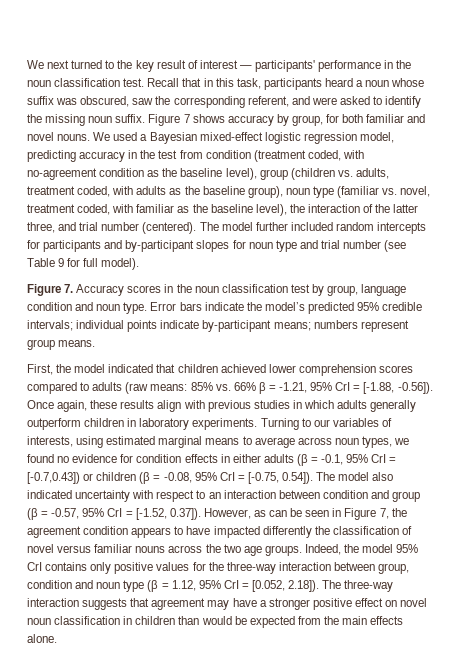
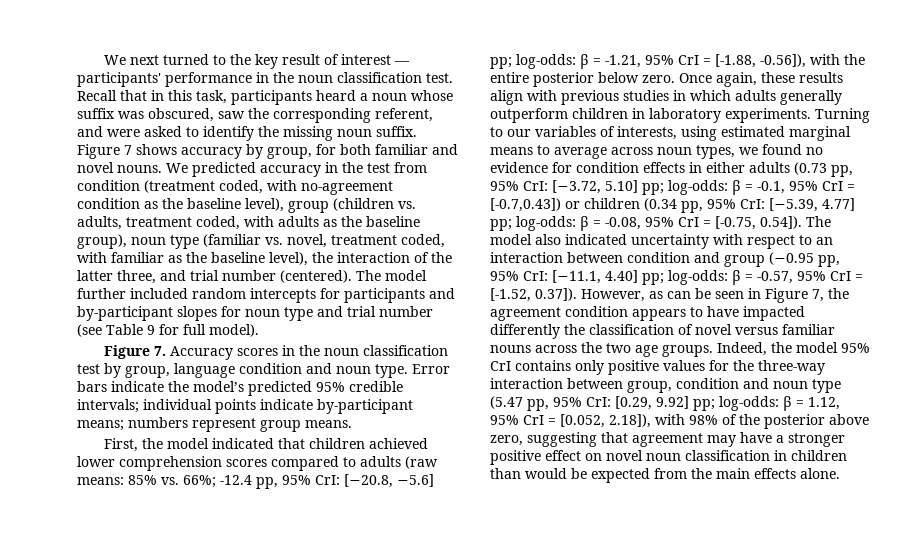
[113,132,394,144] [27,150,76,162] used a Bayesian mixed-effect logistic regression model, predicting -> [192,162,256,177] predicted
[233,382,256,391] 66% -> [183,474,434,489] [490,54,576,69] 66%; -12.4 pp, 95% CrI: [−20.8, −5.6] pp; log-odds:
[397,382,433,394] -0.56]). -> [760,54,865,68] [490,72,675,87] -0.56]), with the entire posterior below zero.
[296,454,308,466] (β -> [794,162,853,177] [490,180,741,195] (0.73 pp, 95% CrI: [−3.72, 5.10] pp; log-odds: β
[139,472,151,484] (β -> [644,198,855,213] [490,216,589,231] (0.34 pp, 95% CrI: [−5.39, 4.77] pp; log-odds: β
[27,508,38,520] (β -> [769,252,840,267] [490,270,741,285] (−0.95 pp, 95% CrI: [−11.1, 4.40] pp; log-odds: β
[147,580,159,592] (β -> [490,396,792,411] (5.47 pp, 95% CrI: [0.29, 9.92] pp; log-odds: β
[288,580,394,592] [27,598,128,610] 2.18]). The three-way interaction suggests -> [609,414,869,429] [490,432,597,447] 2.18]), with 98% of the posterior above zero, suggesting

